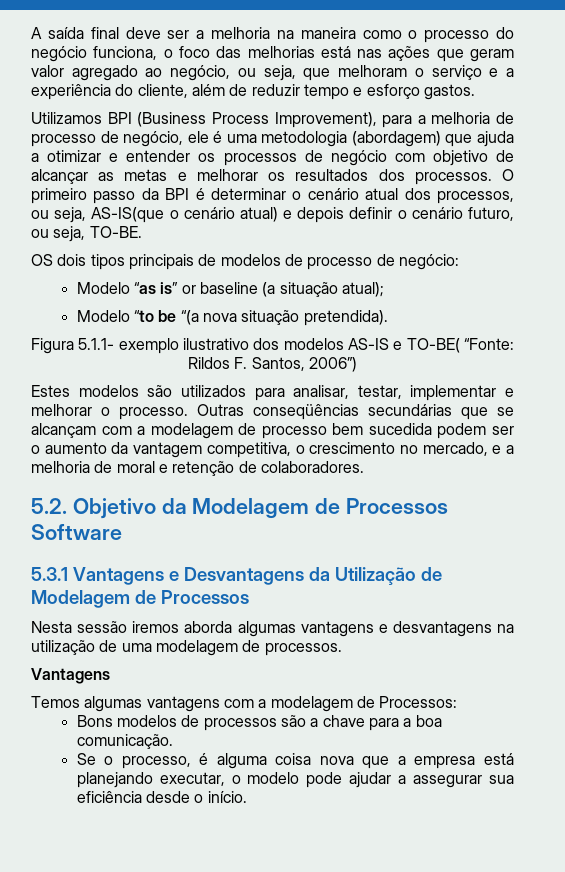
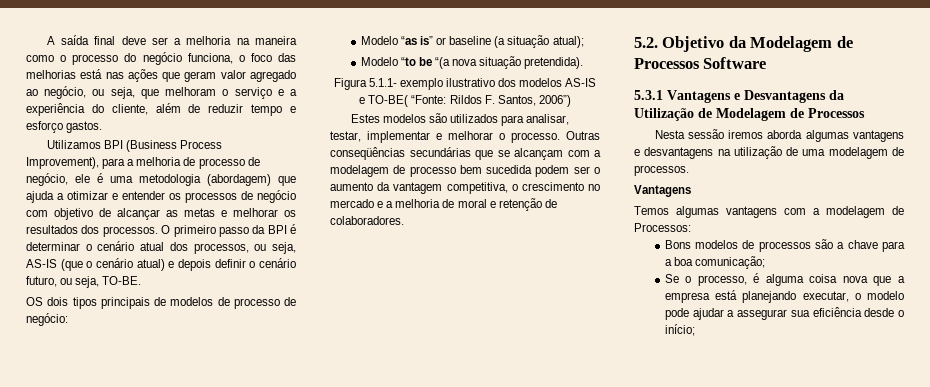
[91,207,165,223] AS-IS(que -> [26,259,83,271] AS-IS (que
[422,442,488,456] mercado, -> [330,199,374,208] mercado
[76,734,173,749] comunicação. -> [695,256,766,269] comunicação;
[207,791,247,803] início. -> [664,324,695,336] início;

